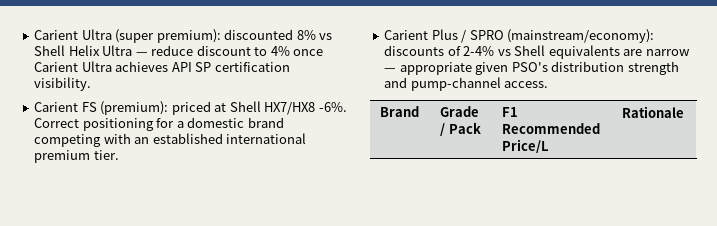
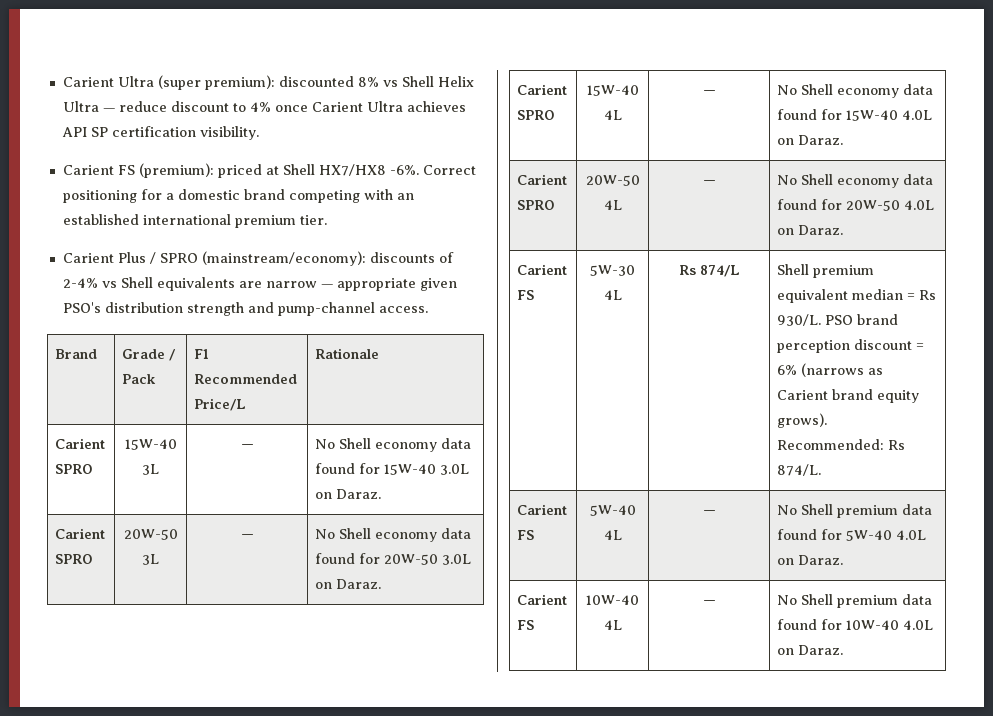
(685, 112) none -> [55,438,106,449] [55,464,94,474] [124,439,177,450] [142,464,159,475] [240,444,254,449] [315,438,472,452] [315,463,470,475] [315,489,382,499] [55,528,106,539] [55,554,94,564] [123,529,178,540] [142,554,159,565] [240,534,254,539] [315,528,472,542] [315,553,472,565] [315,579,382,589] [517,84,568,95] [517,110,556,120] [586,85,639,96] [603,110,622,120] [702,90,716,95] [777,84,934,98] [777,109,933,121] [777,135,844,145] [517,174,568,185] [517,200,556,210] [585,175,640,186] [603,200,622,210] [702,180,716,185] [777,174,934,188] [777,199,935,211] [777,225,844,235] [517,264,568,275] [517,290,535,300] [590,265,635,276] [603,290,622,300] [678,265,740,277] [777,264,875,278] [777,289,937,303] [777,314,899,326] [777,339,925,353] [777,363,884,377] [777,389,920,403] [777,413,828,428] [777,439,906,450] [777,464,822,476] [517,504,568,515] [517,530,535,540] [589,505,636,516] [603,530,622,540] [702,510,716,515] [777,504,933,518] [777,529,927,541] [777,555,844,565] [517,594,568,605] [517,620,535,630] [586,595,639,605] [603,620,622,630] [702,600,716,605] [777,594,933,608] [777,619,934,630] [777,645,844,655] // Carient SPRO | 15W-40 3L | — | No Shell economy data found for 15W-40 3.0L on Daraz. // Carient SPRO | 20W-50 3L | — | No Shell economy data found for 20W-50 3.0L on Daraz. // Carient SPRO | 15W-40 4L | — | No Shell economy data found for 15W-40 4.0L on Daraz. // Carient SPRO | 20W-50 4L | — | No Shell economy data found for 20W-50 4.0L on Daraz. // Carient FS | 5W-30 4L | Rs 874/L | Shell premium equivalent median = Rs 930/L. PSO brand perception discount = 6% (narrows as Carient brand equity grows). Recommended: Rs 874/L. // Carient FS | 5W-40 4L | — | No Shell premium data found for 5W-40 4.0L on Daraz. // Carient FS | 10W-40 4L | — | No Shell premium data found for 10W-40 4.0L on Daraz.

